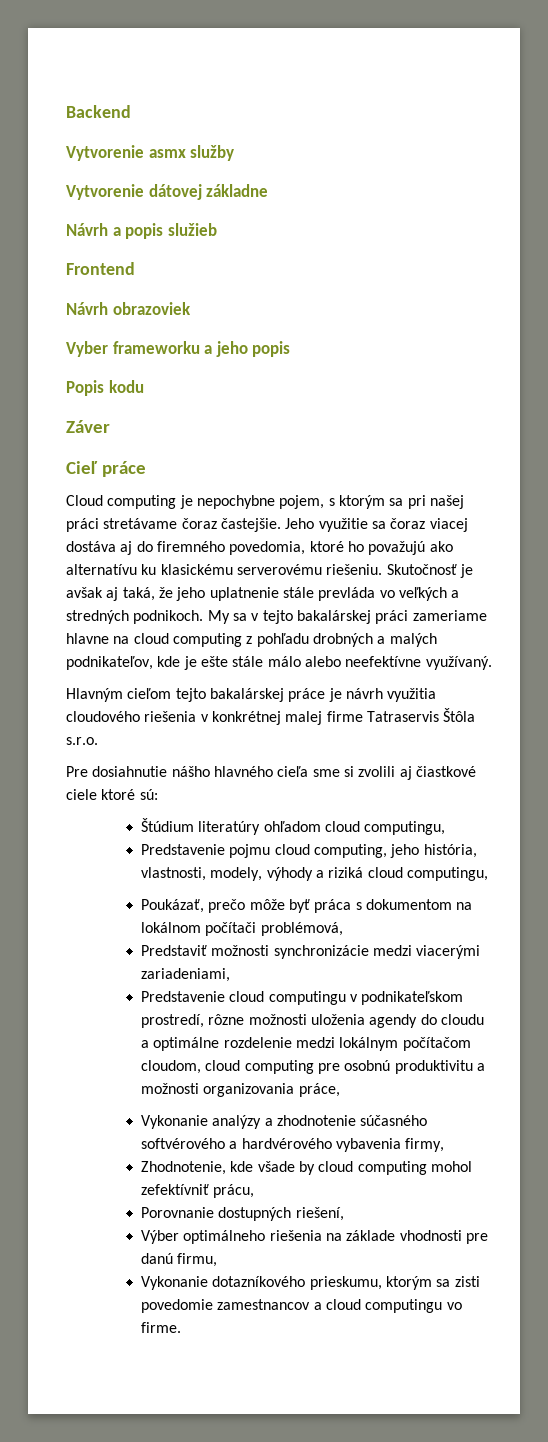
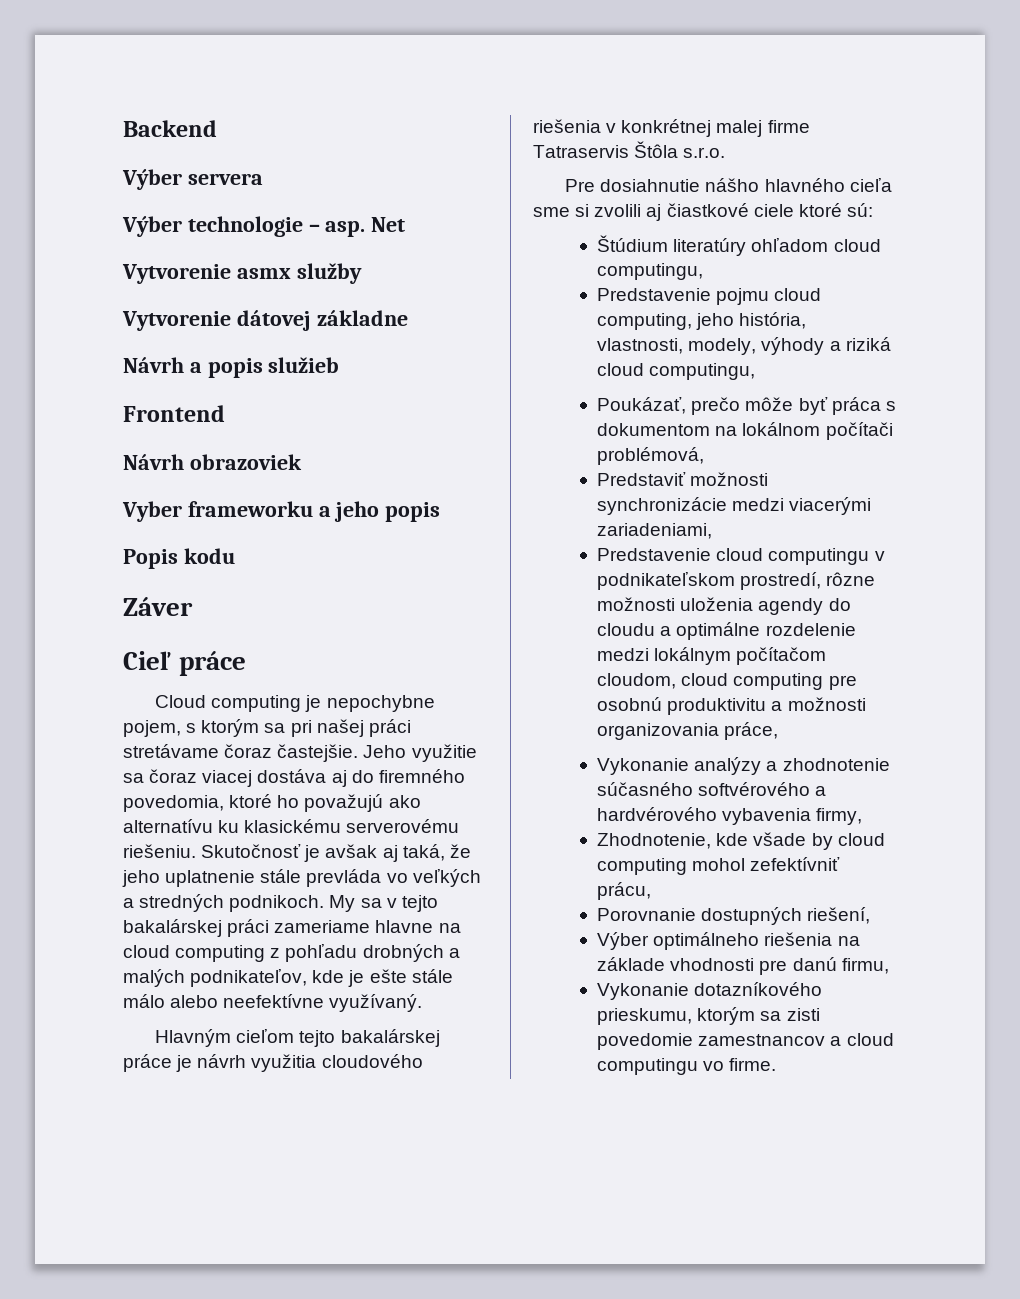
(131, 111) none -> [122,169,263,190] [122,216,406,237] // Výber servera // Výber technologie – asp. Net

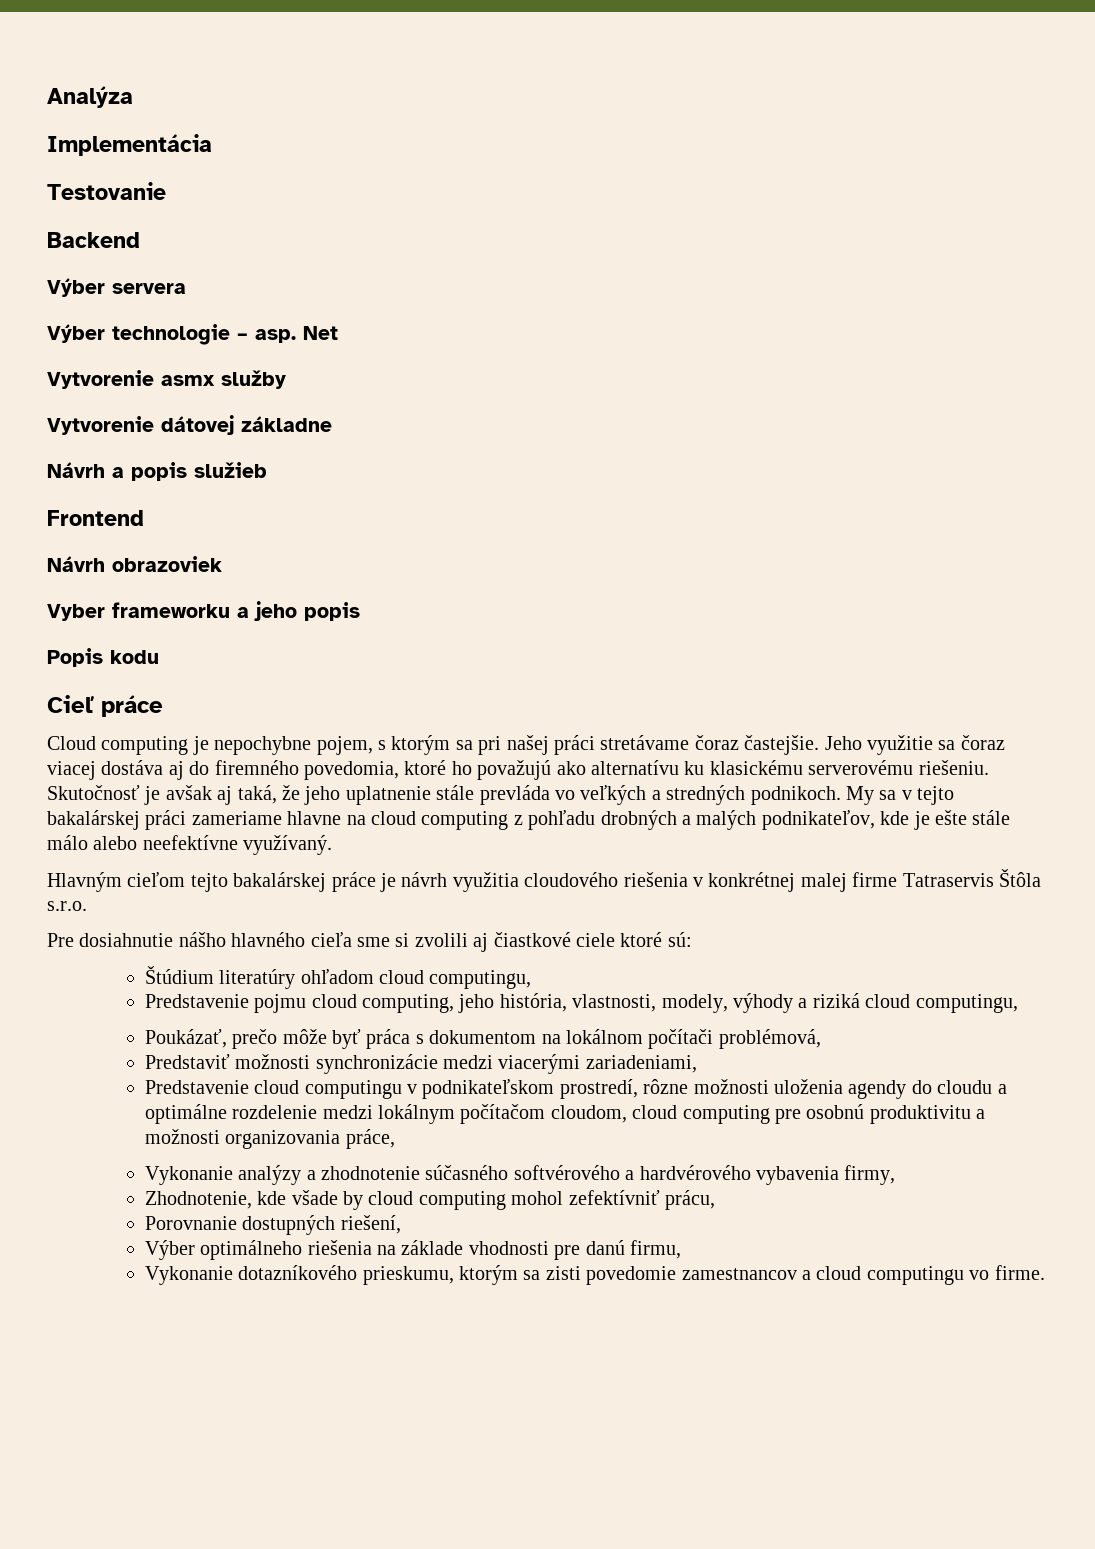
(123, 128) none -> [47,86,133,108] [47,134,212,156] [47,182,166,200] Analýza // Implementácia // Testovanie //
[123,597,193,616] // Záver -> (159, 657) none

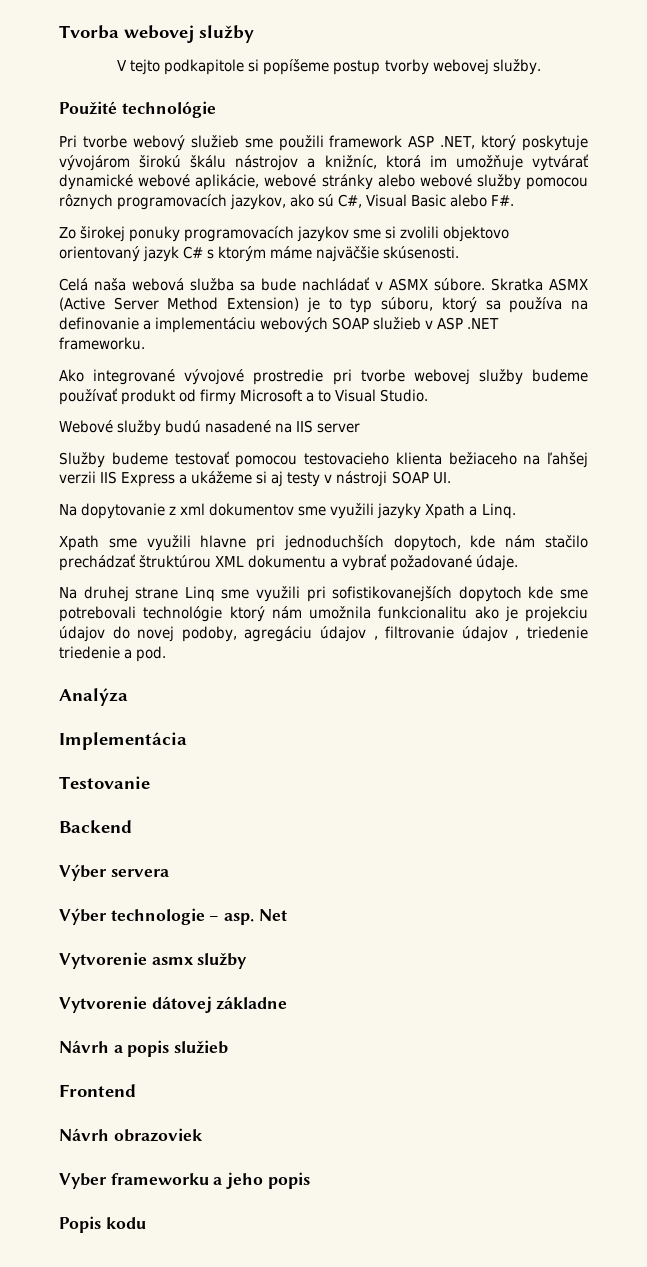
(47, 97) none -> [59,25,254,43] [117,59,541,75] [59,101,216,118] [59,135,588,151] [59,154,589,171] [59,174,588,190] [59,194,515,210] [59,226,510,242] [59,246,460,262] [59,277,588,291] [59,297,589,313] [59,317,500,333] [59,337,145,350] [59,369,588,385] [59,388,429,405] [59,420,361,436] [59,451,588,468] [59,471,451,487] [59,503,516,519] [59,535,588,551] [59,554,519,571] [59,586,588,602] [59,606,588,622] [59,626,589,642] [59,646,167,662] Tvorba webovej služby // V tejto podkapitole si popíšeme postup tvorby webovej služby. // Použité technológie // Pri tvorbe webový služieb sme použili framework ASP .NET, ktorý poskytuje vývojárom širokú škálu nástrojov a knižníc, ktorá im umožňuje vytvárať dynamické webové aplikácie, webové stránky alebo webové služby pomocou rôznych programovacích jazykov, ako sú C#, Visual Basic alebo F#. // Zo širokej ponuky programovacích jazykov sme si zvolili objektovo orientovaný jazyk C# s ktorým máme najväčšie skúsenosti. // Celá naša webová služba sa bude nachládať v ASMX súbore. Skratka ASMX (Active Server Method Extension) je to typ súboru, ktorý sa používa na definovanie a implementáciu webových SOAP služieb v ASP .NET frameworku. // Ako integrované vývojové prostredie pri tvorbe webovej služby budeme používať produkt od firmy Microsoft a to Visual Studio. // Webové služby budú nasadené na IIS server // Služby budeme testovať pomocou testovacieho klienta bežiaceho na ľahšej verzii IIS Express a ukážeme si aj testy v nástroji SOAP UI. // Na dopytovanie z xml dokumentov sme využili jazyky Xpath a Linq. // Xpath sme využili hlavne pri jednoduchších dopytoch, kde nám stačilo prechádzať štruktúrou XML dokumentu a vybrať požadované údaje. // Na druhej strane Linq sme využili pri sofistikovanejších dopytoch kde sme potrebovali technológie ktorý nám umožnila funkcionalitu ako je projekciu údajov do novej podoby, agregáciu údajov , filtrovanie údajov , triedenie triedenie a pod. //
[47,695,163,717] [47,735,1005,755] [47,760,989,780] [47,785,955,805] [47,810,1011,830] [47,835,333,855] [47,869,1041,892] [47,901,87,911] [47,932,692,952] [144,966,532,989] [144,993,1018,1013] [144,1029,821,1049] [144,1054,697,1074] [144,1079,1007,1099] [144,1104,986,1124] [144,1129,395,1149] [144,1165,896,1185] [144,1190,716,1210] [144,1215,401,1235] [144,1240,682,1260] [144,1265,1045,1285] // Cieľ práce // Cloud computing je nepochybne pojem, s ktorým sa pri našej práci stretávame čoraz častejšie. Jeho využitie sa čoraz viacej dostáva aj do firemného povedomia, ktoré ho považujú ako alternatívu ku klasickému serverovému riešeniu. Skutočnosť je avšak aj taká, že jeho uplatnenie stále prevláda vo veľkých a stredných podnikoch. My sa v tejto bakalárskej práci zameriame hlavne na cloud computing z pohľadu drobných a malých podnikateľov, kde je ešte stále málo alebo neefektívne využívaný. // Hlavným cieľom tejto bakalárskej práce je návrh využitia cloudového riešenia v konkrétnej malej firme Tatraservis Štôla s.r.o. // Pre dosiahnutie nášho hlavného cieľa sme si zvolili aj čiastkové ciele ktoré sú: // Štúdium literatúry ohľadom cloud computingu, // Predstavenie pojmu cloud computing, jeho história, vlastnosti, modely, výhody a riziká cloud computingu, // Poukázať, prečo môže byť práca s dokumentom na lokálnom počítači problémová, // Predstaviť možnosti synchronizácie medzi viacerými zariadeniami, // Predstavenie cloud computingu v podnikateľskom prostredí, rôzne možnosti uloženia agendy do cloudu a optimálne rozdelenie medzi lokálnym počítačom cloudom, cloud computing pre osobnú produktivitu a možnosti organizovania práce, // Vykonanie analýzy a zhodnotenie súčasného softvérového a hardvérového vybavenia firmy, // Zhodnotenie, kde všade by cloud computing mohol zefektívniť prácu, // Porovnanie dostupných riešení, // Výber optimálneho riešenia na základe vhodnosti pre danú firmu, // Vykonanie dotazníkového prieskumu, ktorým sa zisti povedomie zamestnancov a cloud computingu vo firme. -> (146, 1223) none

